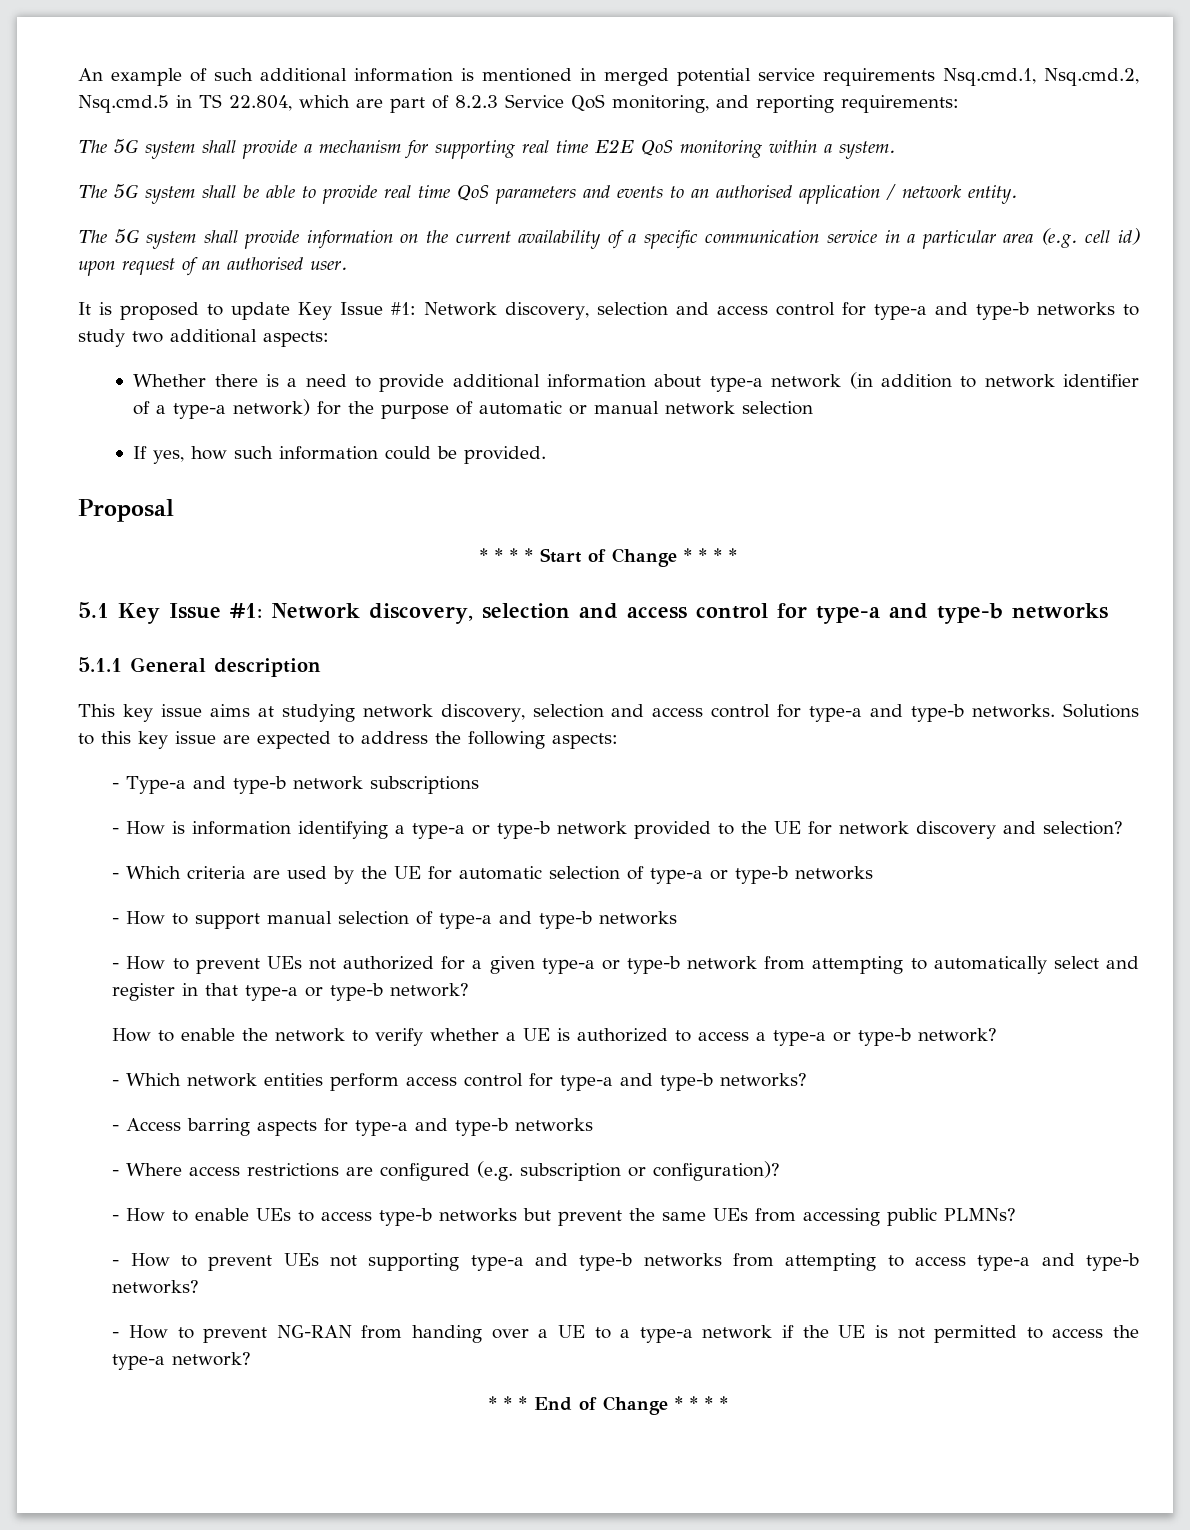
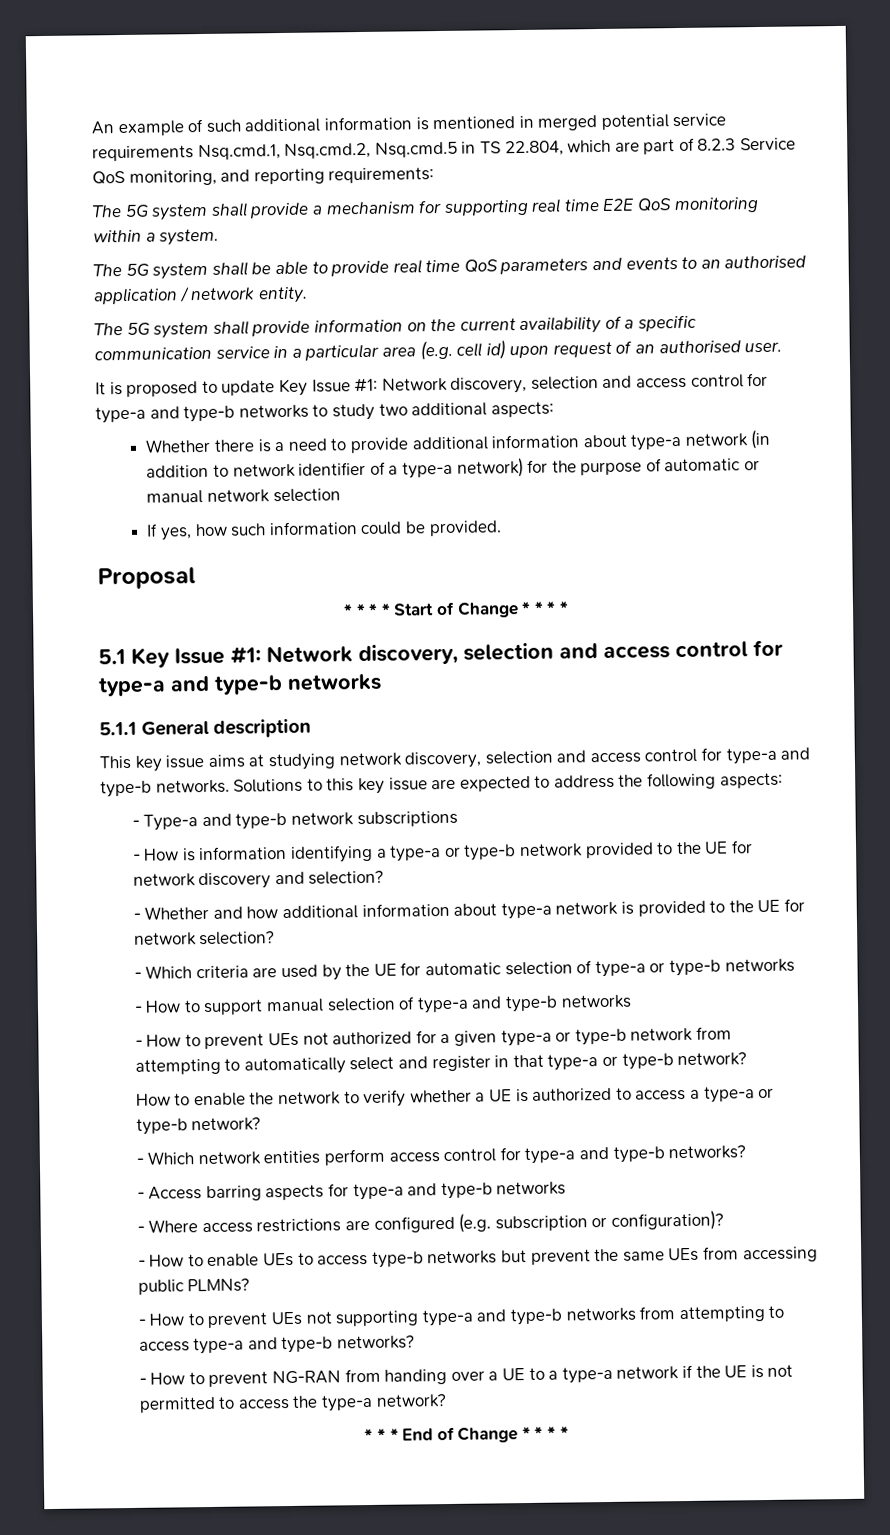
(1124, 828) none -> [132,898,805,920] [133,931,276,946] // - Whether and how additional information about type-a network is provided to the UE for network selection?

